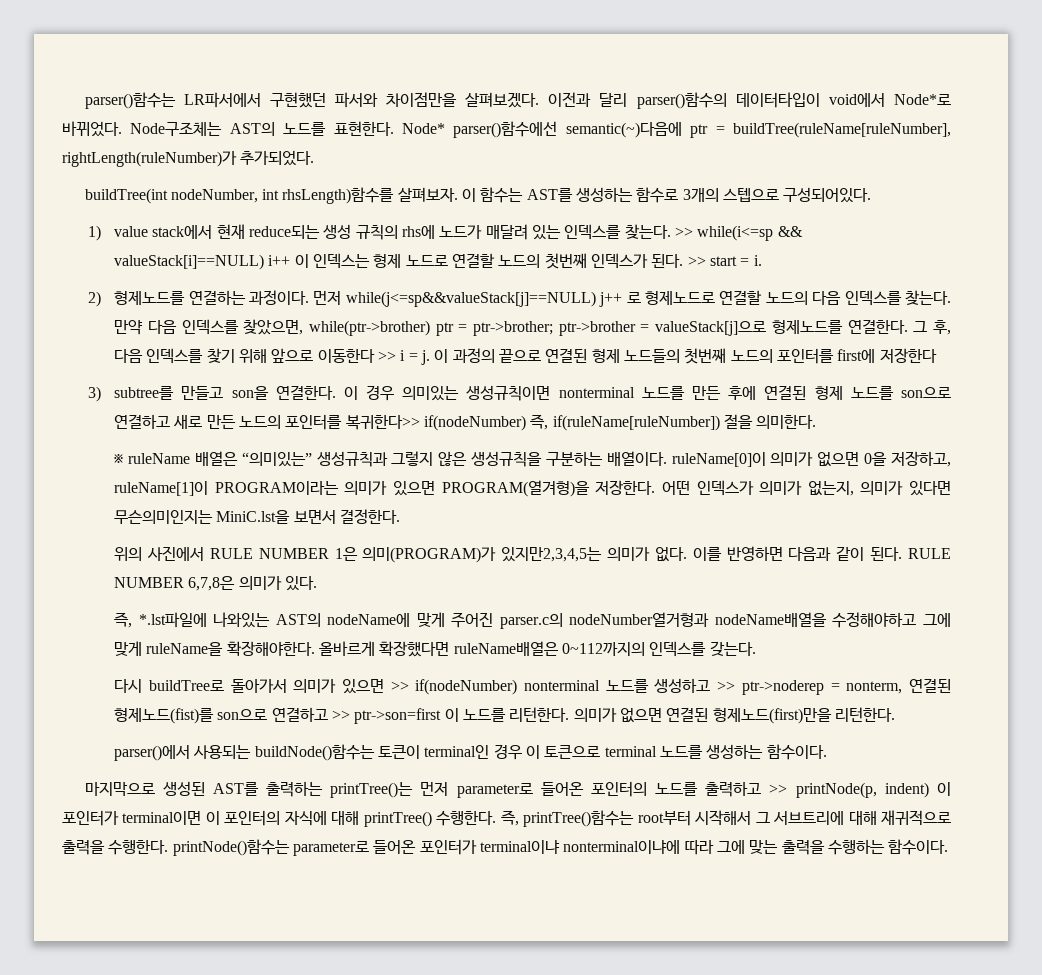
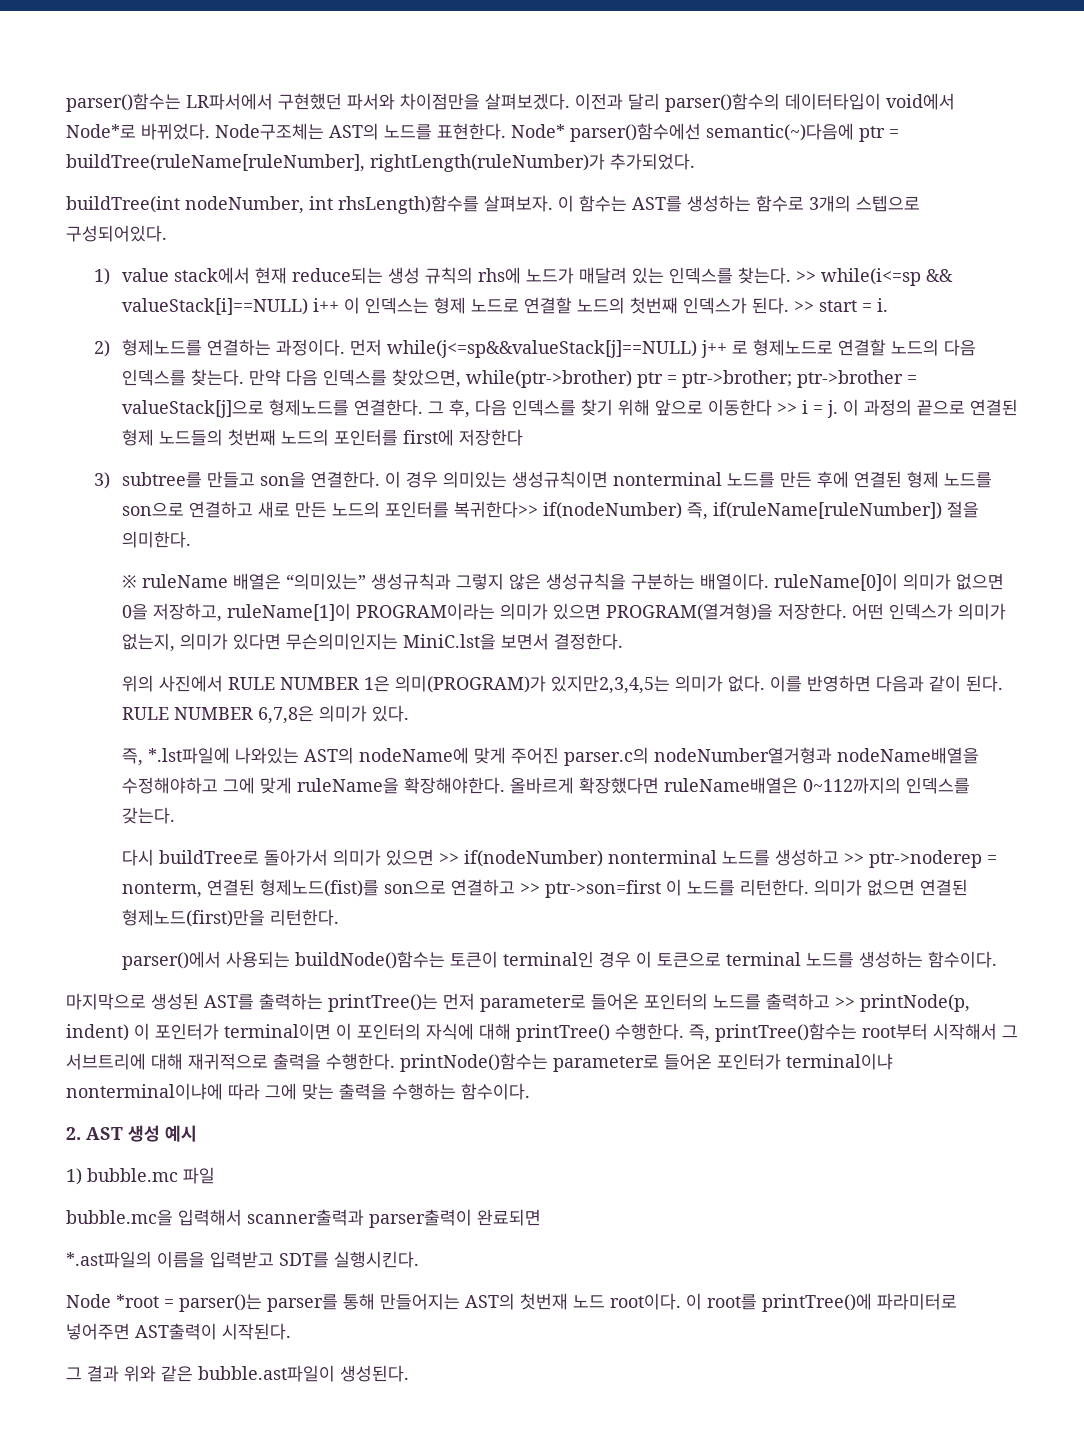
(949, 847) none -> [66,1125,197,1142] [66,1167,215,1185] [66,1209,541,1228] [66,1251,419,1268] [66,1293,957,1312] [66,1323,291,1340] [66,1365,409,1382] // 2. AST 생성 예시 // 1) bubble.mc 파일 // bubble.mc을 입력해서 scanner출력과 parser출력이 완료되면 // *.ast파일의 이름을 입력받고 SDT를 실행시킨다. // Node *root = parser()는 parser를 통해 만들어지는 AST의 첫번재 노드 root이다. 이 root를 printTree()에 파라미터로 넣어주면 AST출력이 시작된다. // 그 결과 위와 같은 bubble.ast파일이 생성된다.

